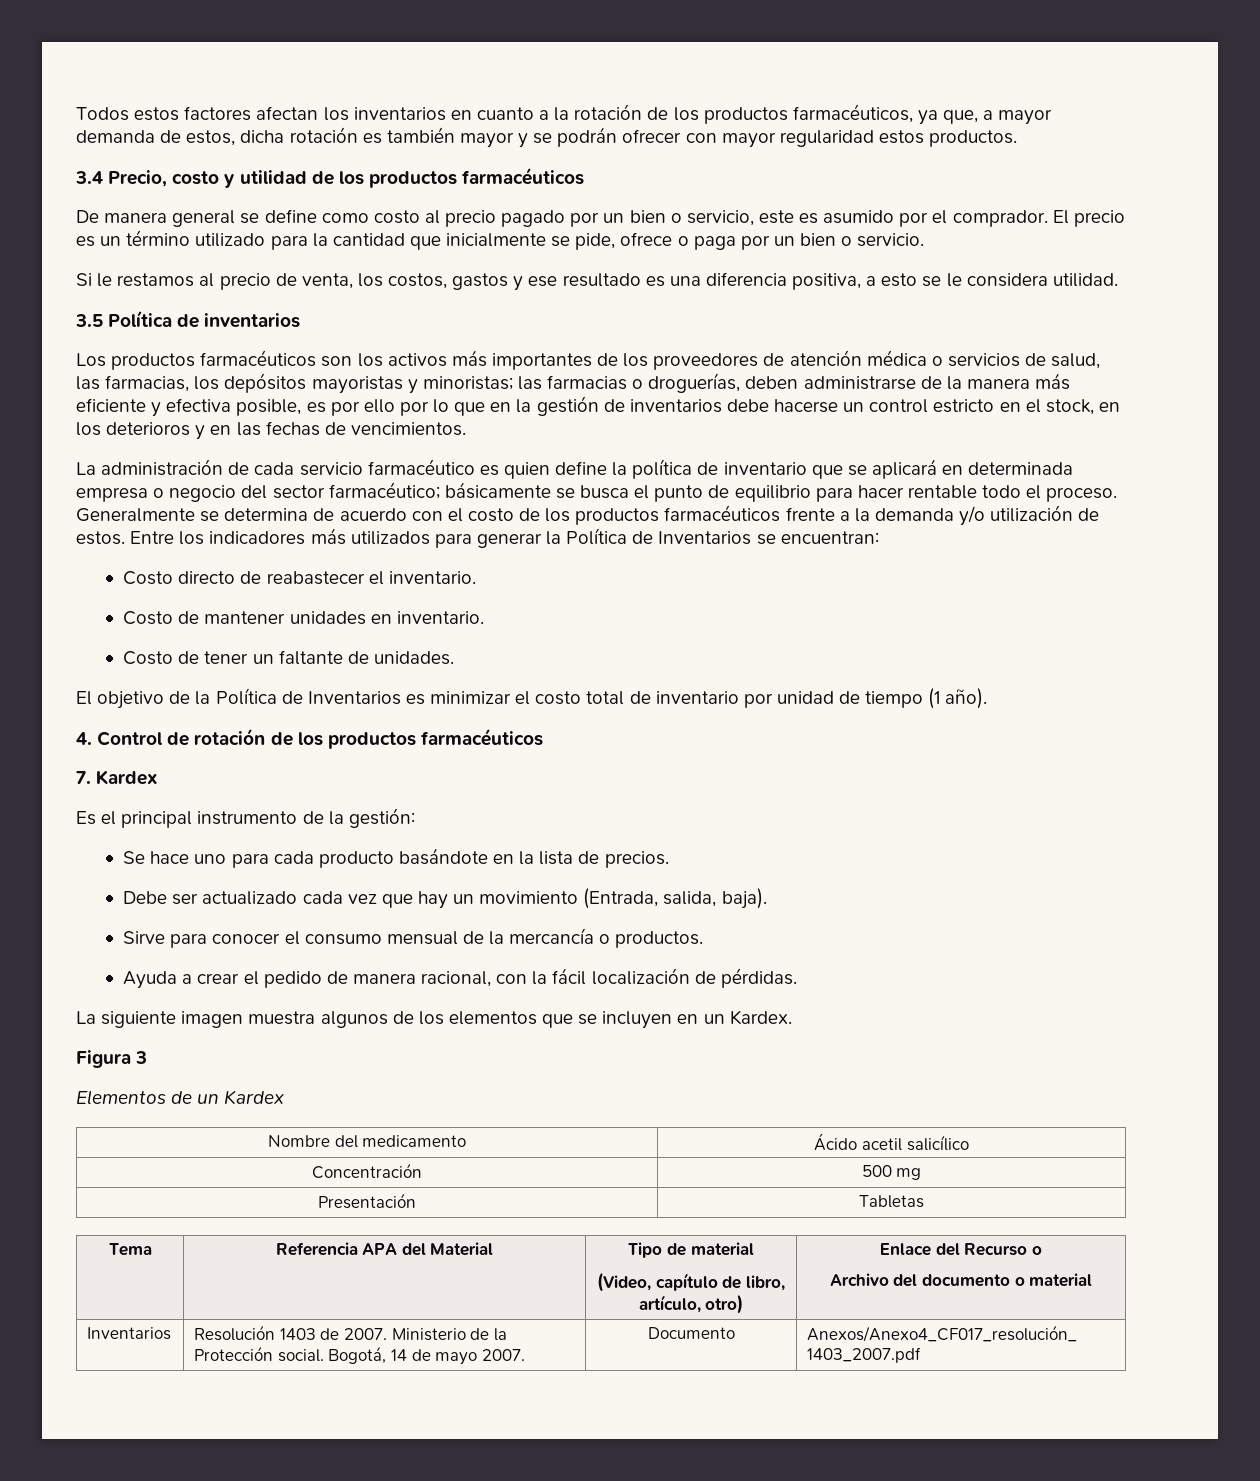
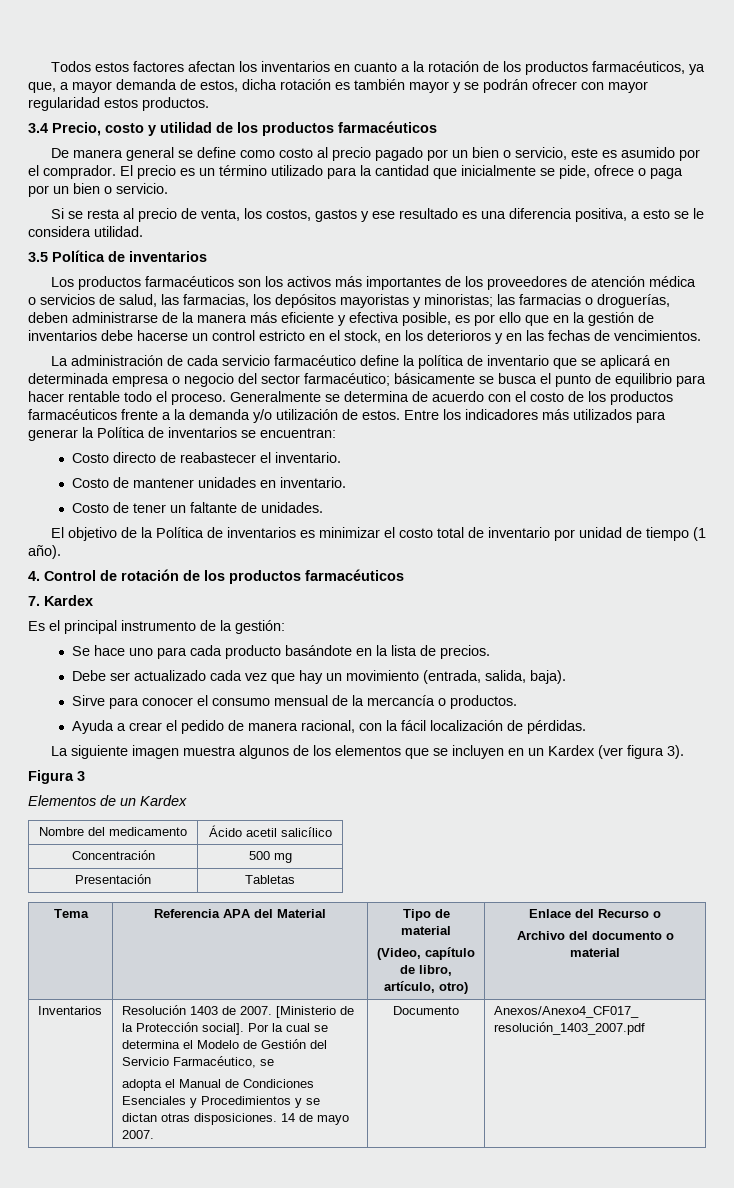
[97,273,195,287] le restamos -> [67,209,120,219] se resta
[399,399,450,416] por lo -> (521, 317) none
[479,462,550,479] es quien -> (356, 360) none
[658,531,752,545] Inventarios -> [168,427,237,438] inventarios
[307,691,401,705] Inventarios -> [226,527,296,538] inventarios
[583,888,659,909] (Entrada, -> [423,670,482,684] (entrada,
[729,1010,792,1025] Kardex. -> [547,745,684,759] Kardex (ver figura 3).
[391,1328,466,1341] Ministerio -> [275,1006,336,1018] [Ministerio
[277,1346,387,1364] social. Bogotá, -> [201,1023,328,1035] [121,1039,327,1049] [121,1056,274,1068] [121,1079,314,1091] [121,1096,320,1108] [121,1113,277,1125] social]. Por la cual se determina el Modelo de Gestión del Servicio Farmacéutico, se // adopta el Manual de Condiciones Esenciales y Procedimientos y se dictan otras disposiciones.

